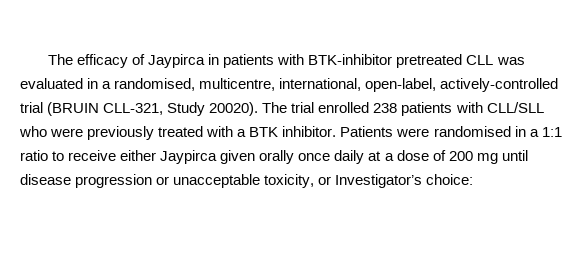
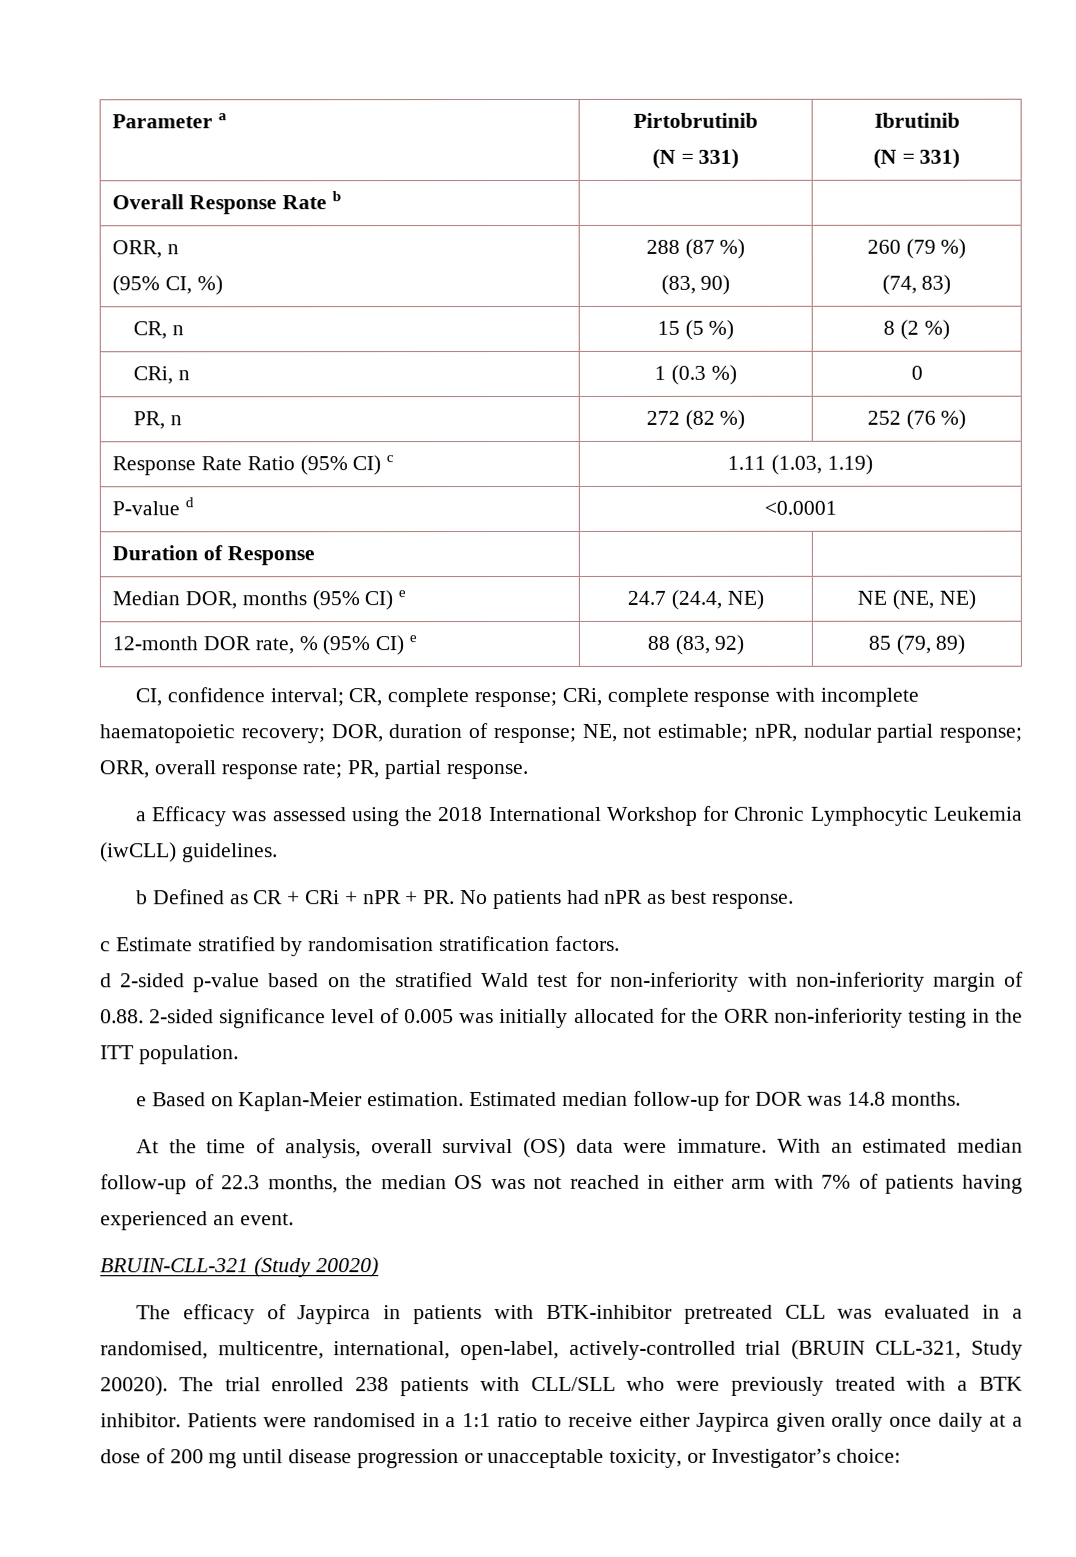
(48, 59) none -> [112,113,228,129] [633,112,758,128] [651,148,740,169] [873,112,960,128] [872,148,961,169] [112,191,341,215] [112,240,180,259] [112,275,223,296] [645,238,746,259] [660,274,731,295] [866,238,967,259] [881,274,952,295] [133,321,184,340] [656,319,735,340] [883,319,950,340] [133,366,190,385] [654,364,737,385] [910,365,923,380] [133,411,182,430] [645,409,746,430] [866,409,967,430] [112,455,395,476] [727,454,873,475] [112,497,195,516] [763,500,837,515] [112,545,315,566] [112,590,407,611] [627,589,764,610] [857,589,976,610] [112,635,418,656] [646,634,745,655] [867,634,966,655] [134,687,919,708] [99,723,1022,744] [99,760,529,780] [135,805,1023,827] [100,842,278,863] [135,889,794,910] [100,935,620,957] [100,971,1024,993] [100,1007,1024,1029] [100,1045,239,1065] [135,1090,961,1112] [135,1137,1023,1159] [100,1173,1023,1195] [100,1211,294,1231] [100,1257,379,1278] Parameter a | Pirtobrutinib // (N = 331) | Ibrutinib // (N = 331) // Overall Response Rate b | | // ORR, n // (95% CI, %) | 288 (87 %) // (83, 90) | 260 (79 %) // (74, 83) // CR, n | 15 (5 %) | 8 (2 %) // CRi, n | 1 (0.3 %) | 0 // PR, n | 272 (82 %) | 252 (76 %) // Response Rate Ratio (95% CI) c | 1.11 (1.03, 1.19) // P-value d | <0.0001 // Duration of Response | | // Median DOR, months (95% CI) e | 24.7 (24.4, NE) | NE (NE, NE) // 12-month DOR rate, % (95% CI) e | 88 (83, 92) | 85 (79, 89) // CI, confidence interval; CR, complete response; CRi, complete response with incomplete haematopoietic recovery; DOR, duration of response; NE, not estimable; nPR, nodular partial response; ORR, overall response rate; PR, partial response. // a Efficacy was assessed using the 2018 International Workshop for Chronic Lymphocytic Leukemia (iwCLL) guidelines. // b Defined as CR + CRi + nPR + PR. No patients had nPR as best response. // c Estimate stratified by randomisation stratification factors. // d 2-sided p-value based on the stratified Wald test for non-inferiority with non-inferiority margin of 0.88. 2-sided significance level of 0.005 was initially allocated for the ORR non-inferiority testing in the ITT population. // e Based on Kaplan-Meier estimation. Estimated median follow-up for DOR was 14.8 months. // At the time of analysis, overall survival (OS) data were immature. With an estimated median follow-up of 22.3 months, the median OS was not reached in either arm with 7% of patients having experienced an event. // BRUIN-CLL-321 (Study 20020) //

